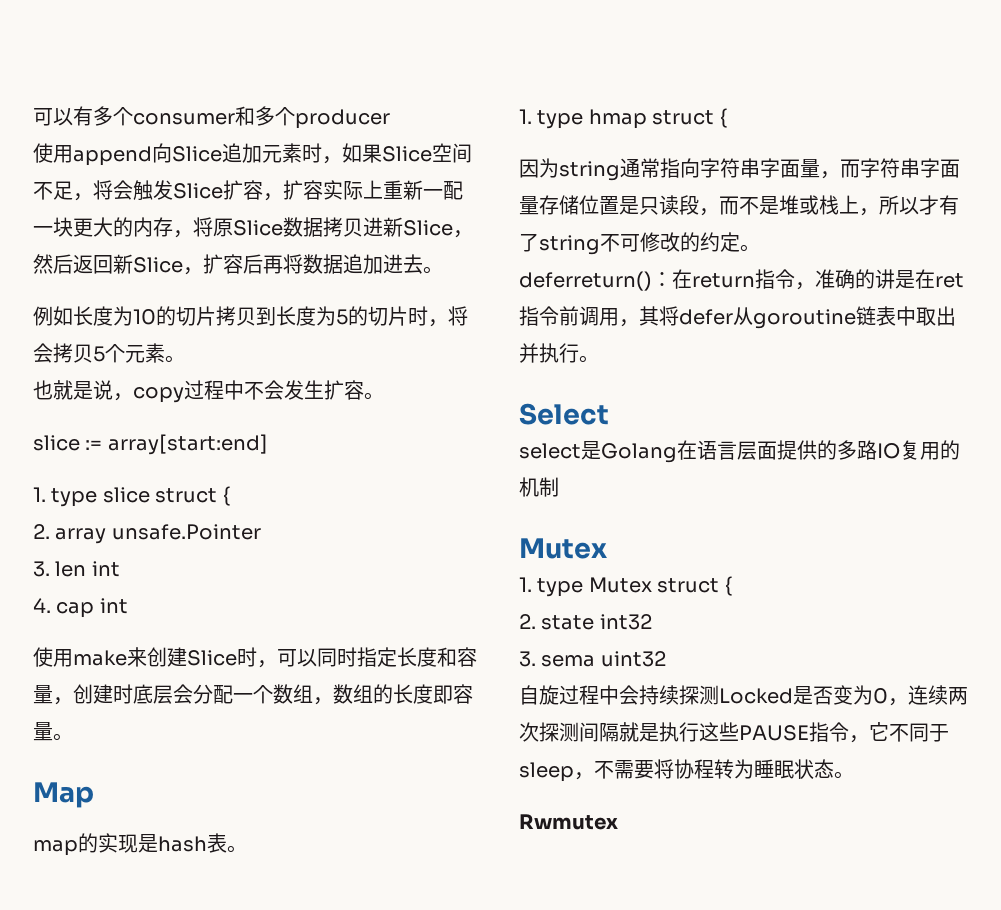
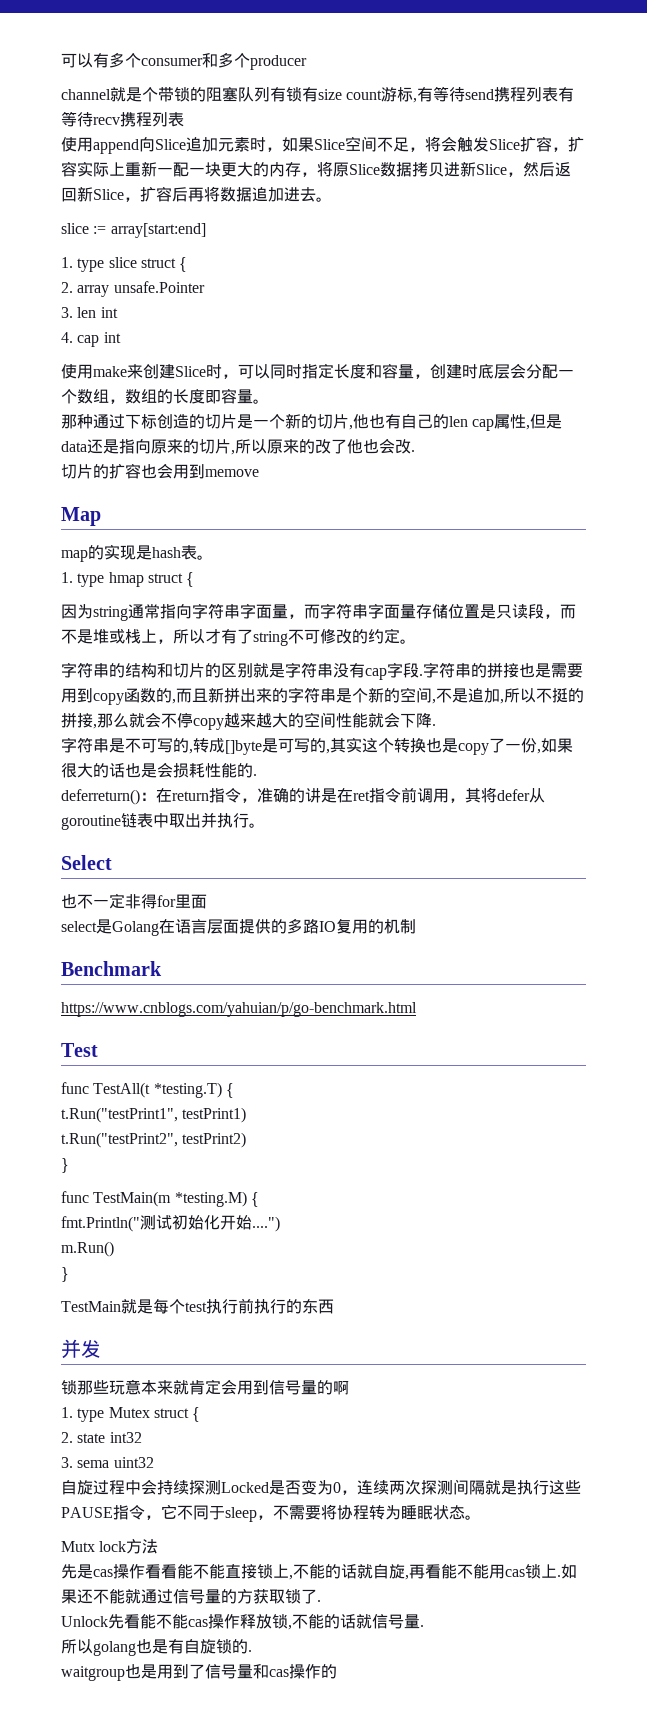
(390, 119) none -> [61,86,575,103] [61,111,184,127] // channel就是个带锁的阻塞队列有锁有size count游标,有等待send携程列表有等待recv携程列表
[33,306,468,327] [33,343,185,363] [33,380,384,403] // 例如长度为10的切片拷贝到长度为5的切片时，将会拷贝5个元素。 // 也就是说，copy过程中不会发生扩容。 -> (332, 199) none
(73, 737) none -> [61,413,563,431] [61,438,415,455] [61,463,259,479] // 那种通过下标创造的切片是一个新的切片,他也有自己的len cap属性,但是data还是指向原来的切片,所以原来的改了他也会改. // 切片的扩容也会用到memove
(760, 248) none -> [61,662,583,680] [61,687,584,705] [61,712,436,730] [61,737,573,755] [61,762,257,778] // 字符串的结构和切片的区别就是字符串没有cap字段.字符串的拼接也是需要用到copy函数的,而且新拼出来的字符串是个新的空间,不是追加,所以不挺的拼接,那么就会不停copy越来越大的空间性能就会下降. // 字符串是不可写的,转成[]byte是可写的,其实这个转换也是copy了一份,如果很大的话也是会损耗性能的.
(609, 414) none -> [61,893,207,909] // 也不一定非得for里面
[519,538,607,559] Mutex -> [61,961,162,976] [61,1002,417,1017] [61,1043,98,1057] [61,1082,234,1098] [61,1107,247,1123] [61,1132,247,1148] [61,1158,69,1173] [61,1191,259,1207] [61,1215,280,1232] [61,1241,114,1257] [61,1267,69,1282] [61,1298,334,1314] [61,1339,101,1359] [61,1379,349,1395] Benchmark // https://www.cnblogs.com/yahuian/p/go-benchmark.html // Test // func TestAll(t *testing.T) { // t.Run("testPrint1", testPrint1) // t.Run("testPrint2", testPrint2) // } // func TestMain(m *testing.M) { // fmt.Println("测试初始化开始....") // m.Run() // } // TestMain就是每个test执行前执行的东西 // 并发 // 锁那些玩意本来就肯定会用到信号量的啊
[519,814,618,830] Rwmutex -> [61,1539,159,1554] [61,1564,577,1580] [61,1589,321,1604] [61,1614,424,1630] [61,1639,252,1656] [61,1664,337,1681] Mutx lock方法 // 先是cas操作看看能不能直接锁上,不能的话就自旋,再看能不能用cas锁上.如果还不能就通过信号量的方获取锁了. // Unlock先看能不能cas操作释放锁,不能的话就信号量. // 所以golang也是有自旋锁的. // waitgroup也是用到了信号量和cas操作的

